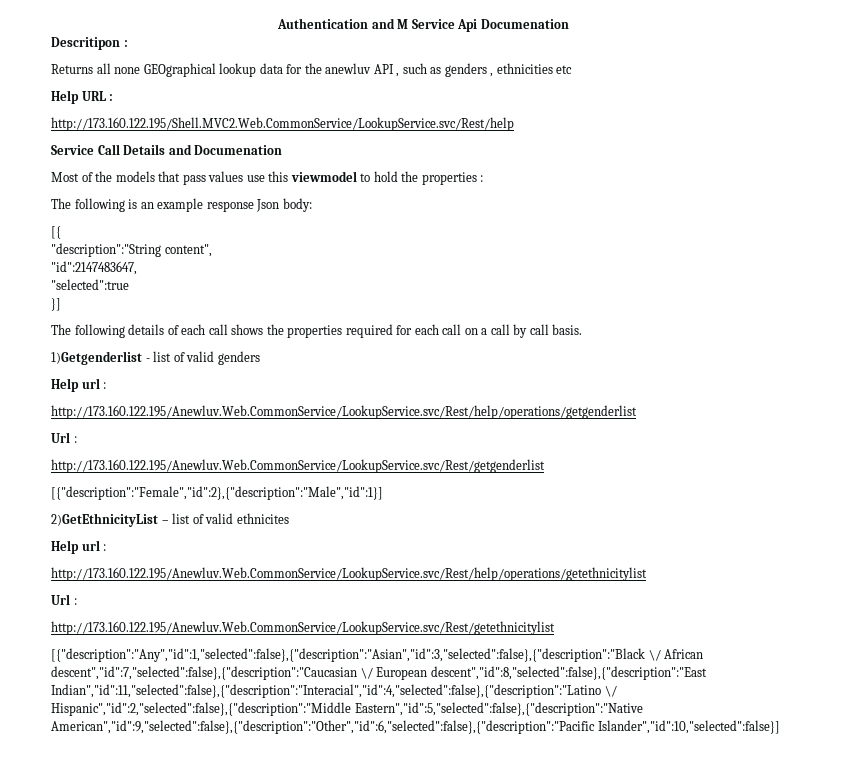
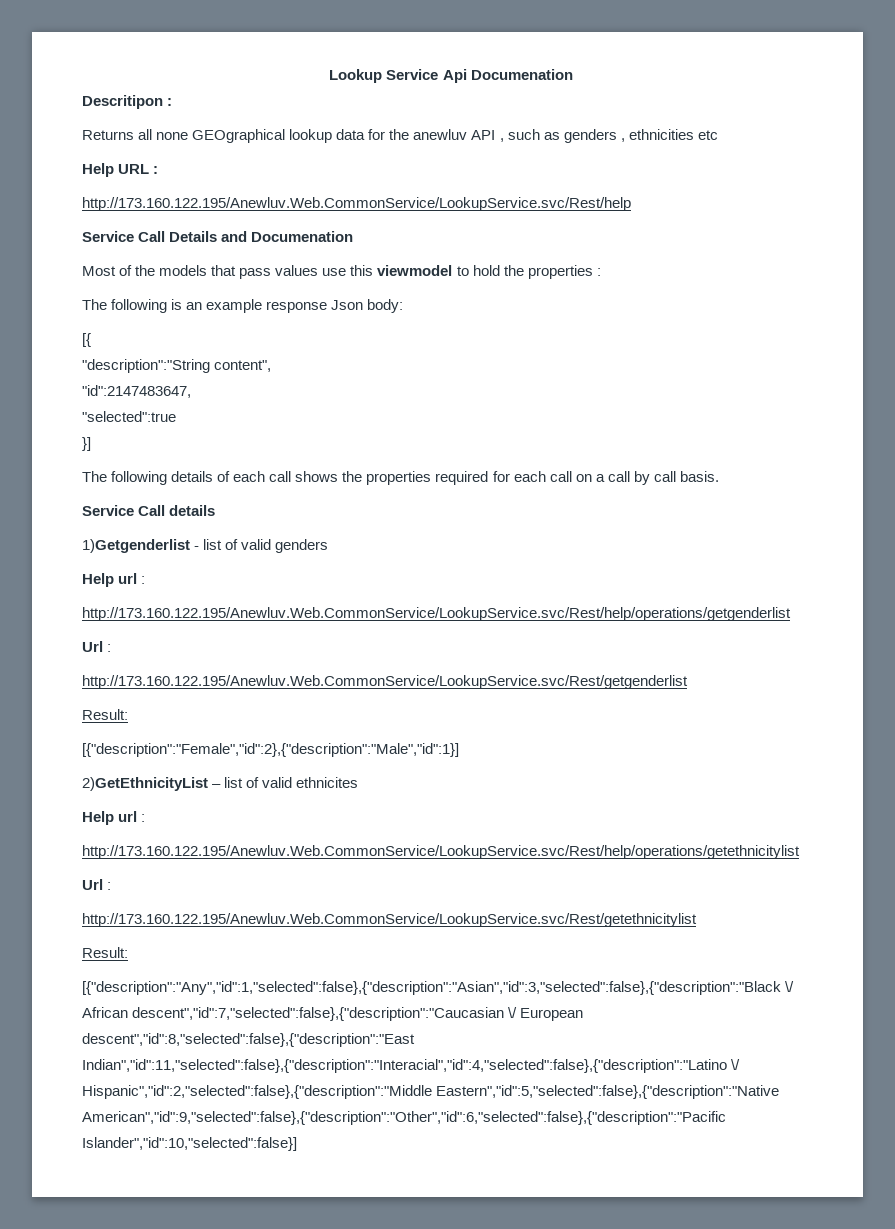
[277,18,409,29] Authentication and M -> [329,69,383,83] Lookup
[51,117,514,131] http://173.160.122.195/Shell.MVC2.Web.CommonService/LookupService.svc/Rest/help -> [82,197,631,211] http://173.160.122.195/Anewluv.Web.CommonService/LookupService.svc/Rest/help
(583, 329) none -> [82,505,216,516] // Service Call details
(545, 466) none -> [82,709,128,720] // Result:
(555, 628) none -> [82,947,128,958] // Result:

